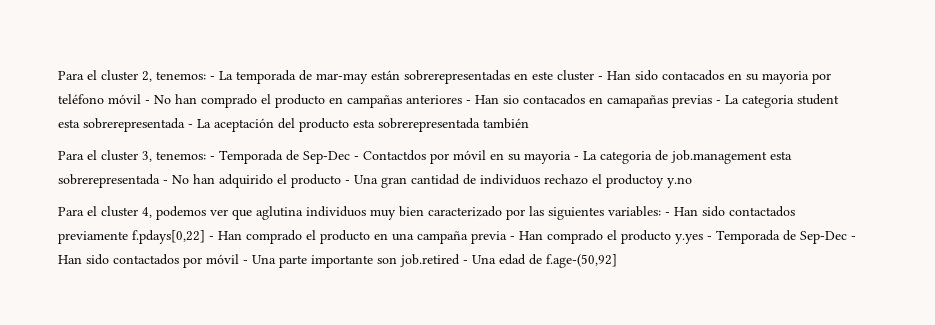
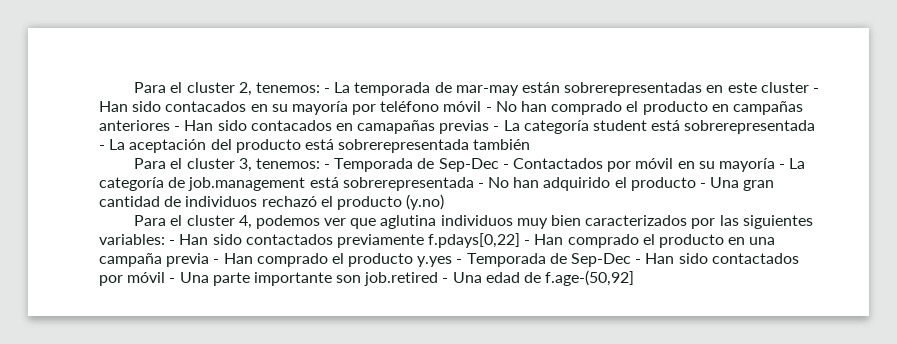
[762,71,809,84] mayoria -> [291,101,348,115] mayoría
[503,95,519,104] sio -> [217,120,247,131] sido
[742,94,839,108] [58,119,80,128] categoria student esta -> [523,120,681,134] categoría student está
[353,119,375,128] esta -> [304,139,334,150] está
[363,150,426,161] Contactdos -> [513,158,604,169] Contactados
[524,151,652,164] mayoria - La categoria -> [718,158,806,172] [99,177,164,191] mayoría - La categoría
[770,151,792,160] esta -> [309,177,339,188] está
[544,174,692,188] rechazo el productoy y.no -> [261,194,445,210] rechazó el producto (y.no)
[428,206,502,217] caracterizado -> [585,215,688,226] caracterizados

